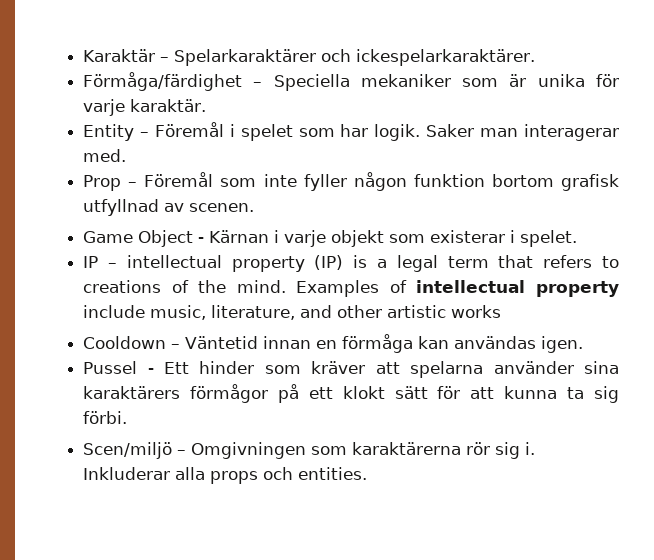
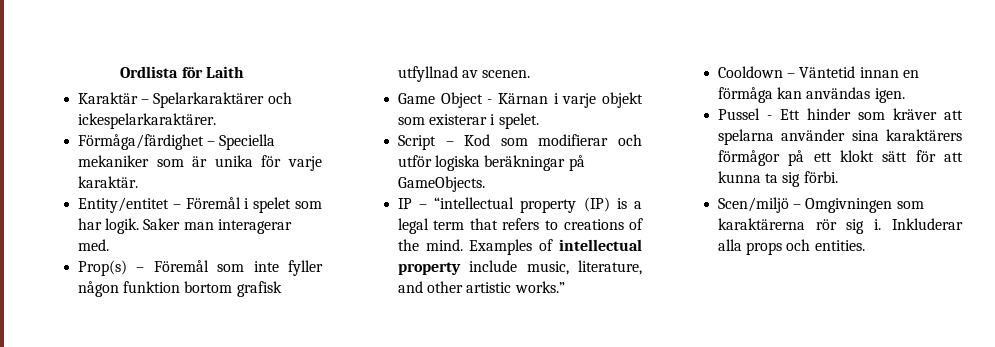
(83, 55) none -> [120,66,244,78] Ordlista för Laith //
[83,124,135,141] Entity -> [77,197,169,213] Entity/entitet
[83,175,122,191] Prop -> [77,260,127,276] Prop(s)
(578, 238) none -> [397,134,642,150] [397,155,585,171] [397,176,485,192] // Script – Kod som modifierar och utför logiska beräkningar på GameObjects.
[126,255,222,268] intellectual -> [434,197,515,209] “intellectual
[451,305,502,318] works -> [514,281,565,293] works.”

